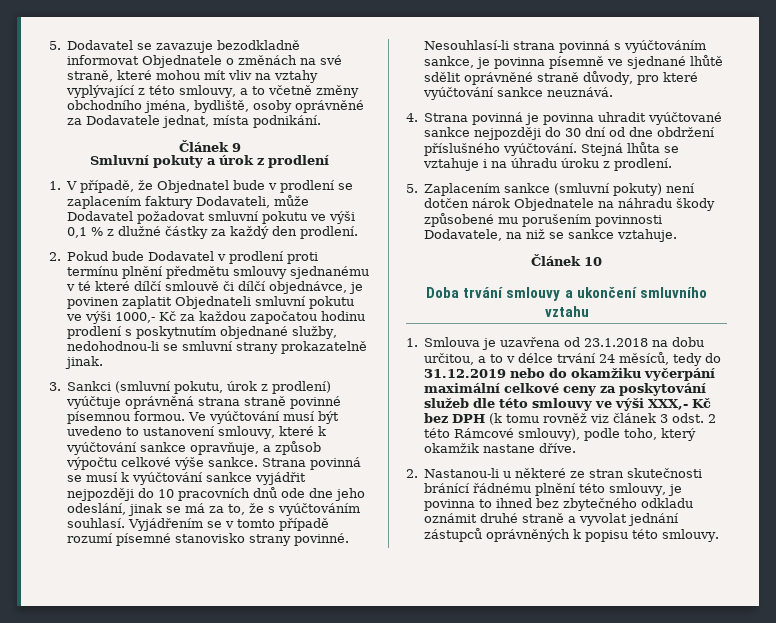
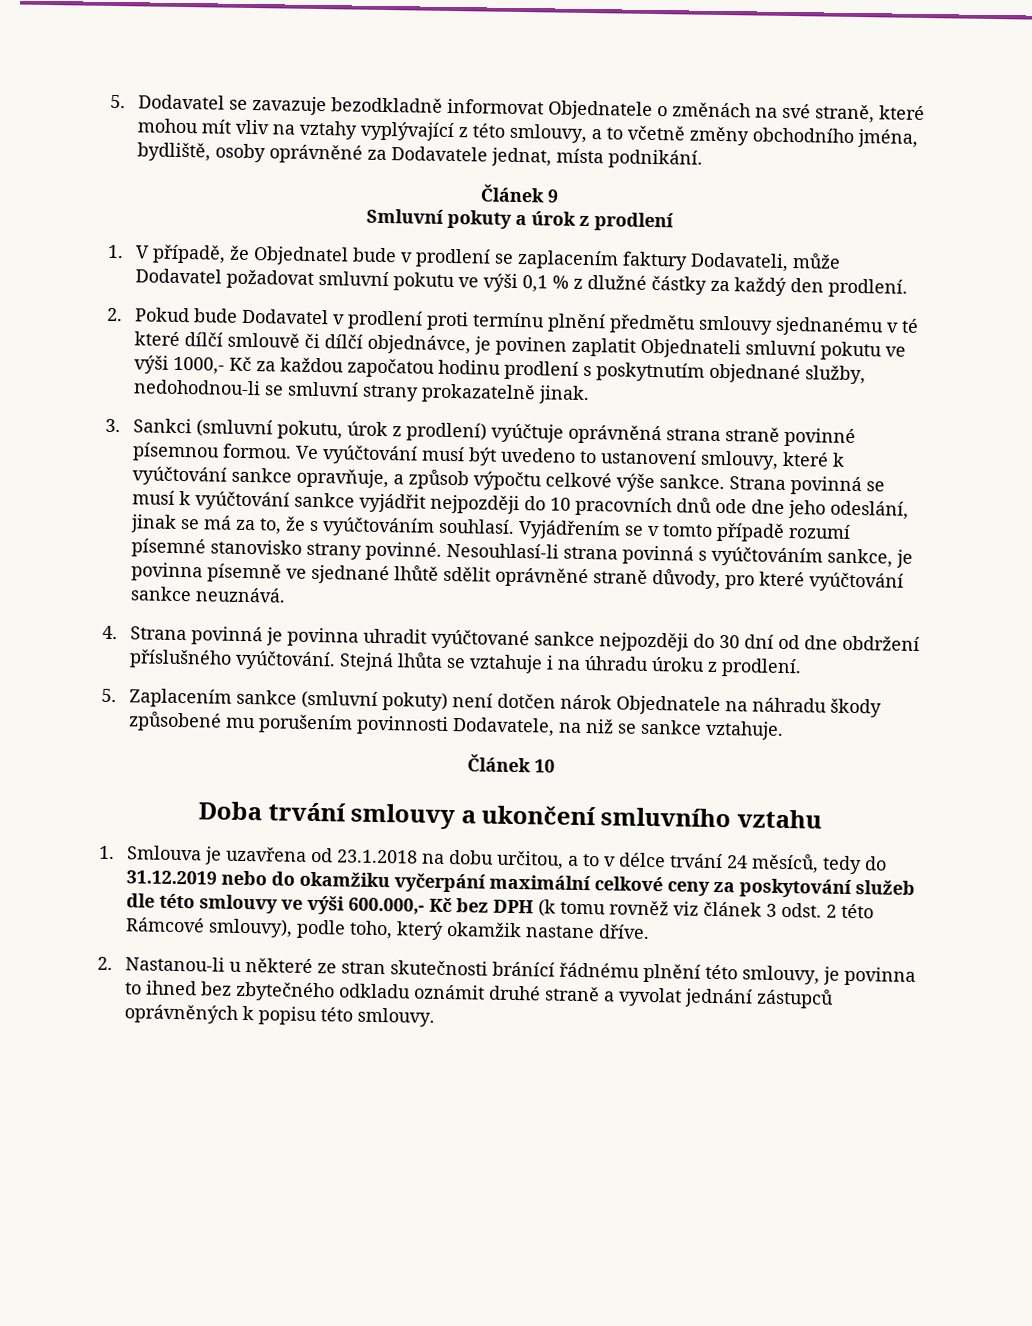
[648,399,689,410] XXX,- -> [348,897,426,915] 600.000,-

